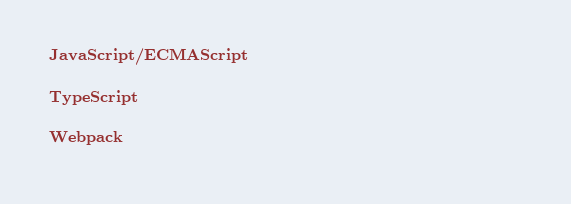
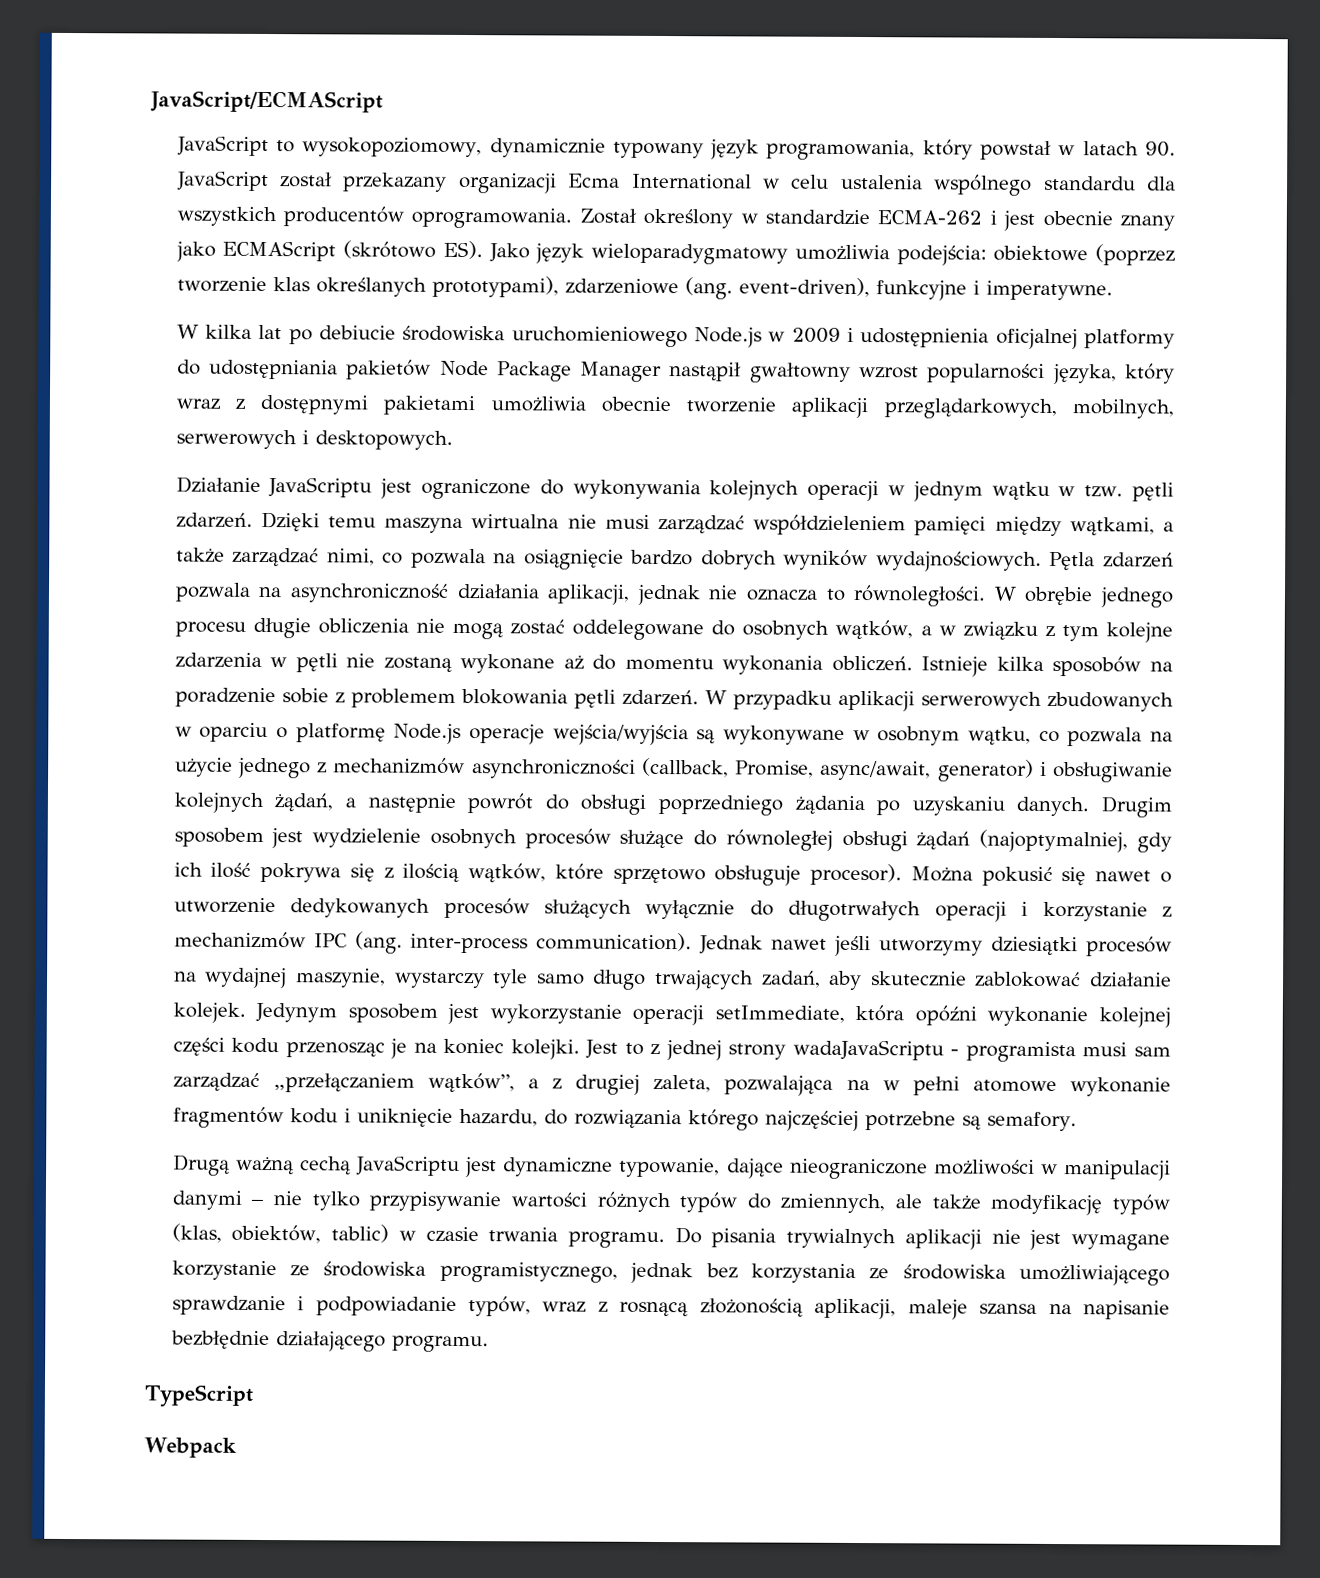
(248, 57) none -> [176,135,1176,161] [176,170,1177,196] [176,206,1176,231] [175,240,1175,266] [176,275,1113,301] [176,324,1175,350] [176,359,1175,385] [175,394,1174,420] [175,429,453,450] [175,476,1174,502] [175,511,1174,537] [175,547,1174,572] [174,582,1174,608] [174,617,1173,643] [174,652,1173,677] [174,687,1174,712] [174,722,1174,747] [174,757,1173,783] [173,792,1172,818] [173,827,1172,853] [173,862,1172,886] [173,897,1172,922] [173,931,1172,957] [173,967,1172,991] [172,1002,1171,1028] [172,1037,1171,1063] [172,1072,1171,1097] [172,1106,1077,1132] [172,1154,1172,1181] [171,1190,1170,1216] [171,1223,1170,1251] [171,1260,1170,1286] [171,1295,1170,1320] [170,1330,489,1353] // JavaScript to wysokopoziomowy, dynamicznie typowany język programowania, który powstał w latach 90. JavaScript został przekazany organizacji Ecma International w celu ustalenia wspólnego standardu dla wszystkich producentów oprogramowania. Został określony w standardzie ECMA-262 i jest obecnie znany jako ECMAScript (skrótowo ES). Jako język wieloparadygmatowy umożliwia podejścia: obiektowe (poprzez tworzenie klas określanych prototypami), zdarzeniowe (ang. event-driven), funkcyjne i imperatywne. // W kilka lat po debiucie środowiska uruchomieniowego Node.js w 2009 i udostępnienia oficjalnej platformy do udostępniania pakietów Node Package Manager nastąpił gwałtowny wzrost popularności języka, który wraz z dostępnymi pakietami umożliwia obecnie tworzenie aplikacji przeglądarkowych, mobilnych, serwerowych i desktopowych. // Działanie JavaScriptu jest ograniczone do wykonywania kolejnych operacji w jednym wątku w tzw. pętli zdarzeń. Dzięki temu maszyna wirtualna nie musi zarządzać współdzieleniem pamięci między wątkami, a także zarządzać nimi, co pozwala na osiągnięcie bardzo dobrych wyników wydajnościowych. Pętla zdarzeń pozwala na asynchroniczność działania aplikacji, jednak nie oznacza to równoległości. W obrębie jednego procesu długie obliczenia nie mogą zostać oddelegowane do osobnych wątków, a w związku z tym kolejne zdarzenia w pętli nie zostaną wykonane aż do momentu wykonania obliczeń. Istnieje kilka sposobów na poradzenie sobie z problemem blokowania pętli zdarzeń. W przypadku aplikacji serwerowych zbudowanych w oparciu o platformę Node.js operacje wejścia/wyjścia są wykonywane w osobnym wątku, co pozwala na użycie jednego z mechanizmów asynchroniczności (callback, Promise, async/await, generator) i obsługiwanie kolejnych żądań, a następnie powrót do obsługi poprzedniego żądania po uzyskaniu danych. Drugim sposobem jest wydzielenie osobnych procesów służące do równoległej obsługi żądań (najoptymalniej, gdy ich ilość pokrywa się z ilością wątków, które sprzętowo obsługuje procesor). Można pokusić się nawet o utworzenie dedykowanych procesów służących wyłącznie do długotrwałych operacji i korzystanie z mechanizmów IPC (ang. inter-process communication). Jednak nawet jeśli utworzymy dziesiątki procesów na wydajnej maszynie, wystarczy tyle samo długo trwających zadań, aby skutecznie zablokować działanie kolejek. Jedynym sposobem jest wykorzystanie operacji setImmediate, która opóźni wykonanie kolejnej części kodu przenosząc je na koniec kolejki. Jest to z jednej strony wadaJavaScriptu - programista musi sam zarządzać „przełączaniem wątków”, a z drugiej zaleta, pozwalająca na w pełni atomowe wykonanie fragmentów kodu i uniknięcie hazardu, do rozwiązania którego najczęściej potrzebne są semafory. // Drugą ważną cechą JavaScriptu jest dynamiczne typowanie, dające nieograniczone możliwości w manipulacji danymi – nie tylko przypisywanie wartości różnych typów do zmiennych, ale także modyfikację typów (klas, obiektów, tablic) w czasie trwania programu. Do pisania trywialnych aplikacji nie jest wymagane korzystanie ze środowiska programistycznego, jednak bez korzystania ze środowiska umożliwiającego sprawdzanie i podpowiadanie typów, wraz z rosnącą złożonością aplikacji, maleje szansa na napisanie bezbłędnie działającego programu.

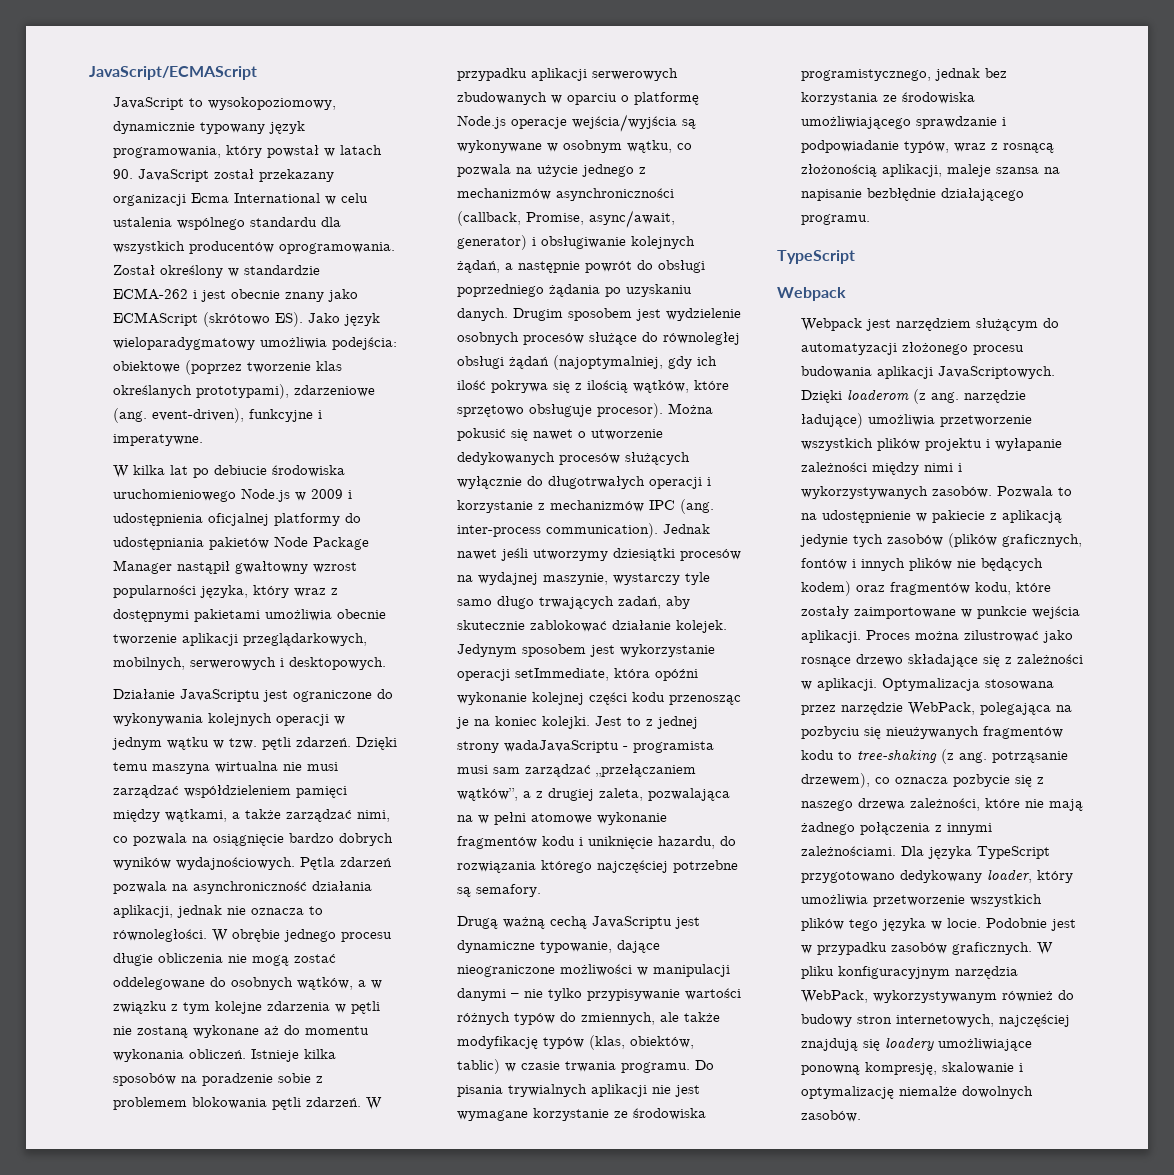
(237, 1447) none -> [800,318,1059,331] [800,342,1024,355] [800,366,1055,379] [800,389,1026,404] [800,413,1032,428] [800,438,1062,451] [800,462,962,475] [800,486,1072,499] [800,510,1062,523] [799,533,1082,548] [800,558,1043,571] [800,581,1051,596] [800,606,1080,619] [800,630,1073,643] [800,654,1083,667] [800,678,1054,691] [800,702,1072,715] [800,726,1063,739] [800,749,1068,764] [800,773,1044,788] [800,798,1083,811] [800,822,992,835] [800,846,1050,859] [800,869,1073,883] [800,894,1042,907] [800,918,1076,931] [800,942,1053,955] [800,966,1018,979] [800,990,1074,1003] [800,1014,1070,1027] [800,1037,1032,1051] [800,1062,1023,1075] [800,1086,1033,1099] [800,1110,861,1122] // Webpack jest narzędziem służącym do automatyzacji złożonego procesu budowania aplikacji JavaScriptowych. Dzięki loaderom (z ang. narzędzie ładujące) umożliwia przetworzenie wszystkich plików projektu i wyłapanie zależności między nimi i wykorzystywanych zasobów. Pozwala to na udostępnienie w pakiecie z aplikacją jedynie tych zasobów (plików graficznych, fontów i innych plików nie będących kodem) oraz fragmentów kodu, które zostały zaimportowane w punkcie wejścia aplikacji. Proces można zilustrować jako rosnące drzewo składające się z zależności w aplikacji. Optymalizacja stosowana przez narzędzie WebPack, polegająca na pozbyciu się nieużywanych fragmentów kodu to tree-shaking (z ang. potrząsanie drzewem), co oznacza pozbycie się z naszego drzewa zależności, które nie mają żadnego połączenia z innymi zależnościami. Dla języka TypeScript przygotowano dedykowany loader, który umożliwia przetworzenie wszystkich plików tego języka w locie. Podobnie jest w przypadku zasobów graficznych. W pliku konfiguracyjnym narzędzia WebPack, wykorzystywanym również do budowy stron internetowych, najczęściej znajdują się loadery umożliwiające ponowną kompresję, skalowanie i optymalizację niemalże dowolnych zasobów.

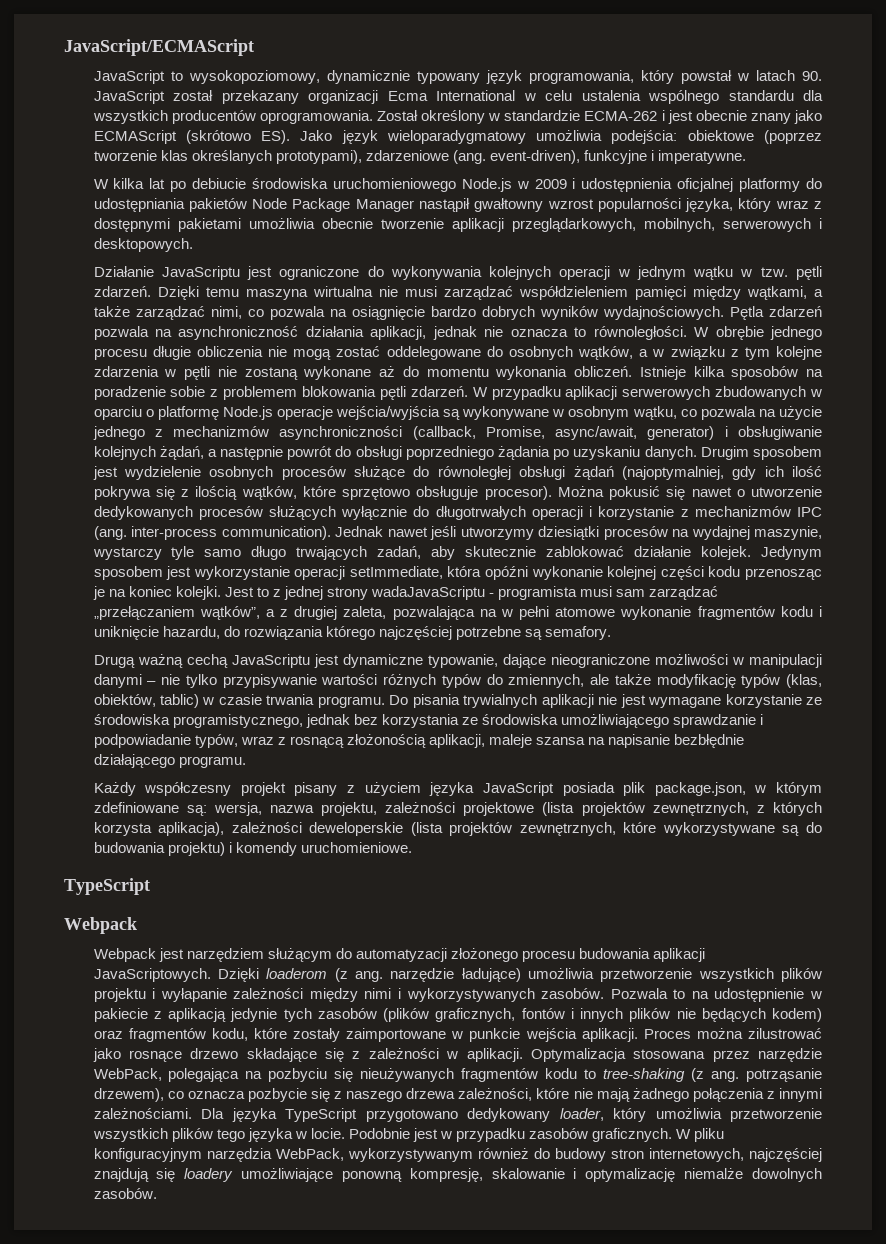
(870, 219) none -> [93,782,822,796] [93,802,823,816] [93,822,823,836] [93,842,412,856] // Każdy współczesny projekt pisany z użyciem języka JavaScript posiada plik package.json, w którym zdefiniowane są: wersja, nazwa projektu, zależności projektowe (lista projektów zewnętrznych, z których korzysta aplikacja), zależności deweloperskie (lista projektów zewnętrznych, które wykorzystywane są do budowania projektu) i komendy uruchomieniowe.

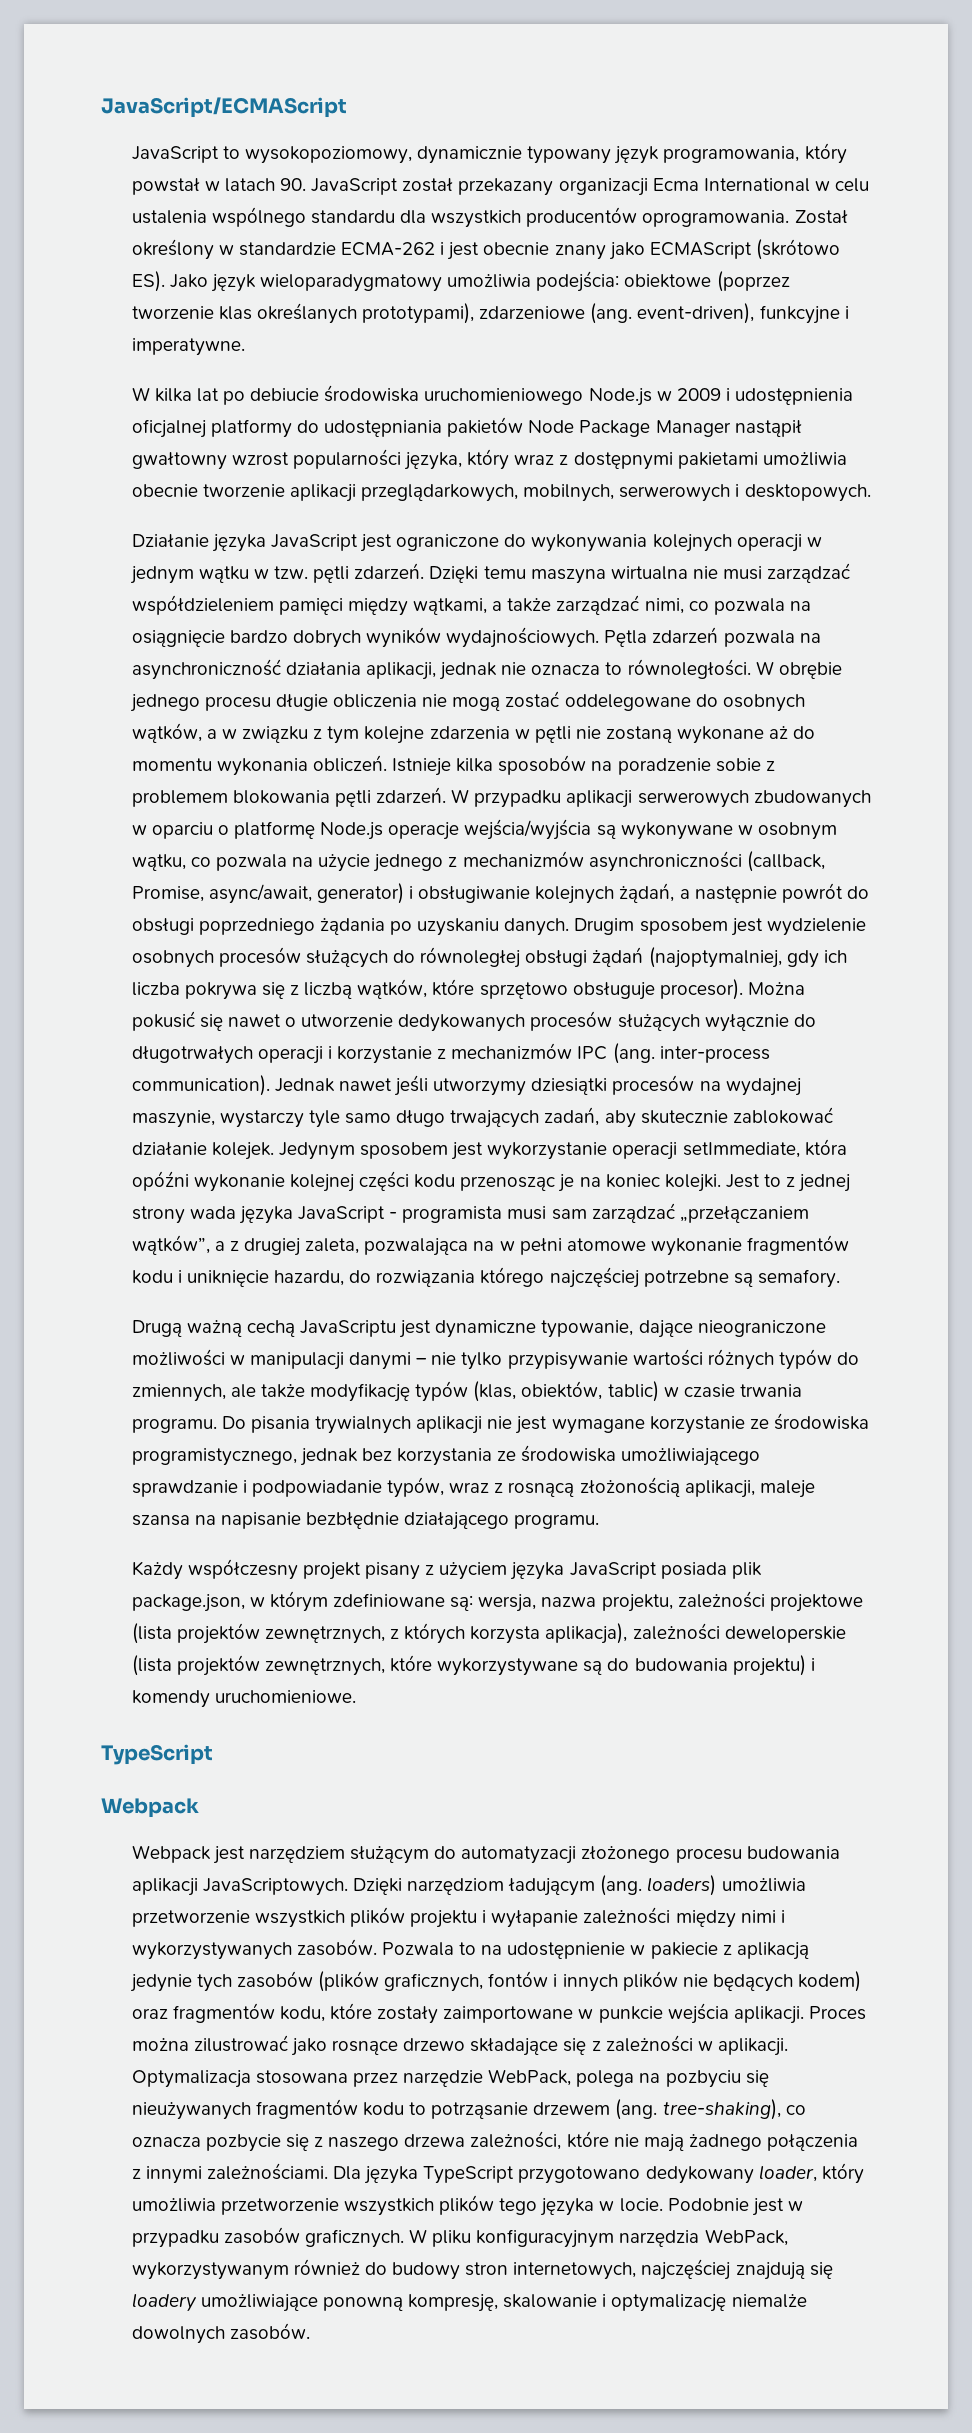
[161,266,240,280] JavaScriptu -> [211,534,358,552] języka JavaScript
[354,466,406,480] służące -> [305,950,388,968] służących
[791,466,822,477] ilość -> [131,982,180,996] liczba
[195,486,238,500] ilością -> [304,982,353,999] liczbą
[370,586,485,600] wadaJavaScriptu -> [189,1206,386,1224] wada języka JavaScript
[266,968,521,982] loaderom (z ang. narzędzie ładujące) -> [407,1875,717,1896] narzędziom ładującym (ang. loaders)
[168,1068,240,1082] polegająca -> [576,2070,635,2087] polega
[603,1068,822,1082] [93,1088,164,1102] tree-shaking (z ang. potrząsanie drzewem), -> [431,2099,781,2120] potrząsanie drzewem (ang. tree-shaking),

